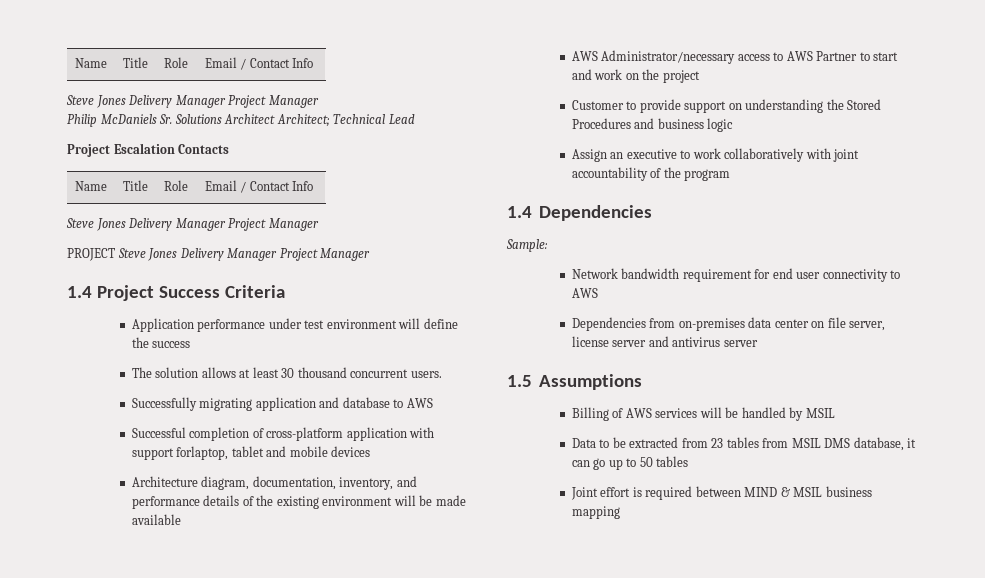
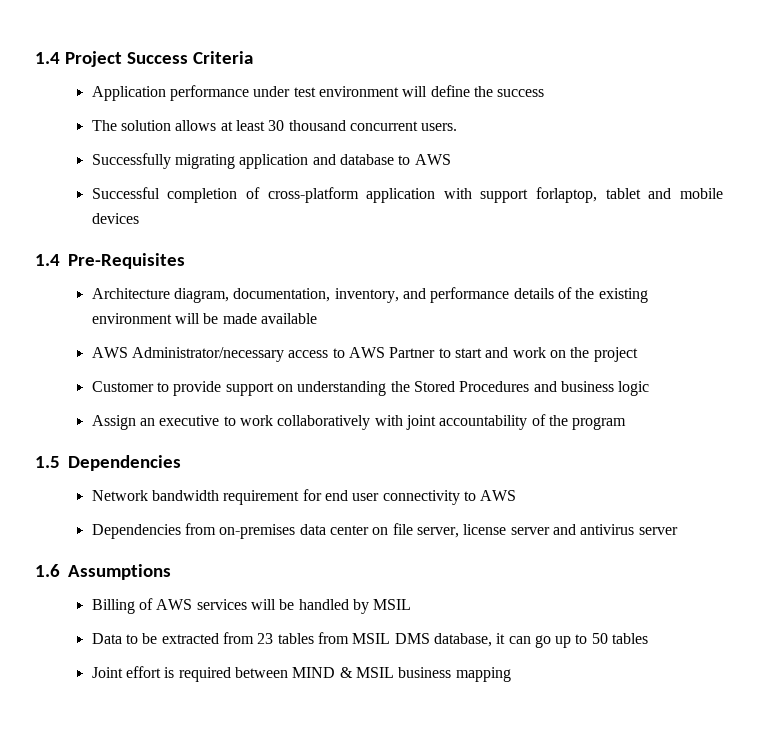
[74,58,107,68] [122,57,148,68] [163,57,188,68] [204,57,314,70] [66,95,319,108] [67,114,415,127] [67,143,230,157] [74,181,107,191] [122,180,148,191] [163,180,188,191] [204,180,314,193] [66,218,319,231] [67,248,371,261] Name | Title | Role | Email / Contact Info // Steve Jones Delivery Manager Project Manager // Philip McDaniels Sr. Solutions Architect Architect; Technical Lead // Project Escalation Contacts // Name | Title | Role | Email / Contact Info // Steve Jones Delivery Manager Project Manager // PROJECT Steve Jones Delivery Manager Project Manager // -> (35, 58) none
(371, 451) none -> [35,253,185,269] // 1.4 Pre-Requisites
[507,205,652,221] [506,239,548,252] 1.4 Dependencies // Sample: -> [35,455,181,471] 1.5 Dependencies
[507,375,532,387] 1.5 -> [35,564,60,577] 1.6

